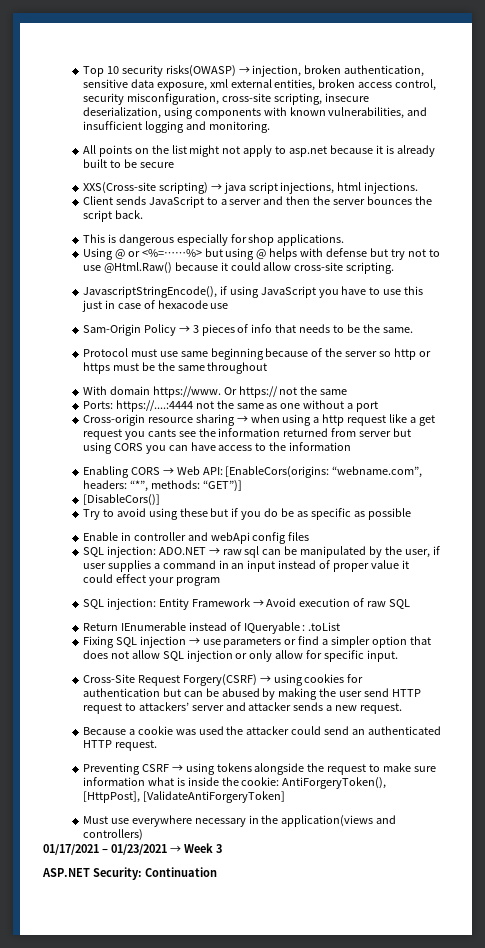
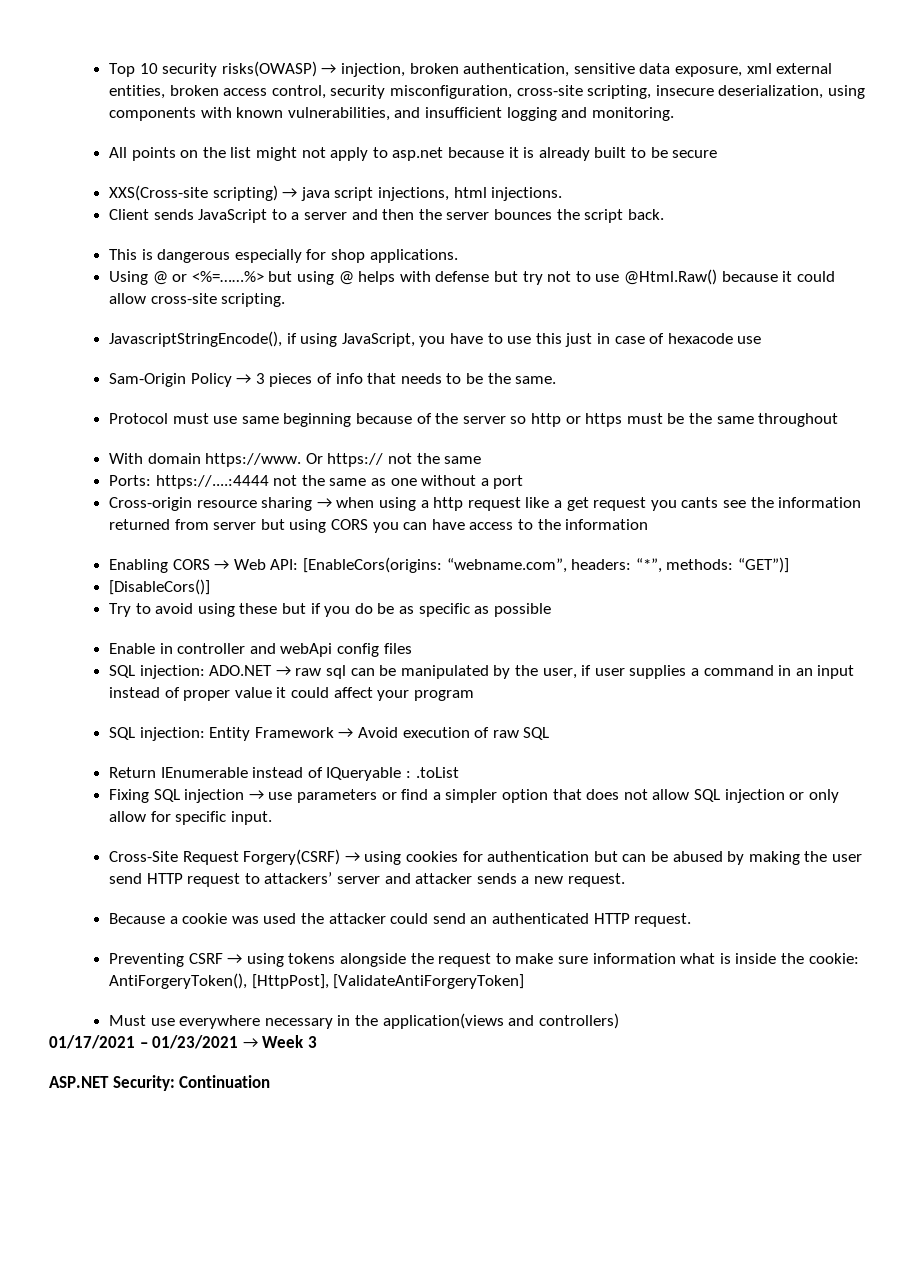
[260,286,316,298] JavaScript -> [341,333,415,347] JavaScript,
[115,574,146,583] effect -> [333,687,373,698] affect

